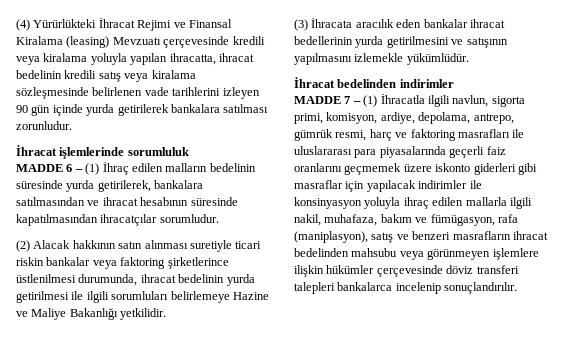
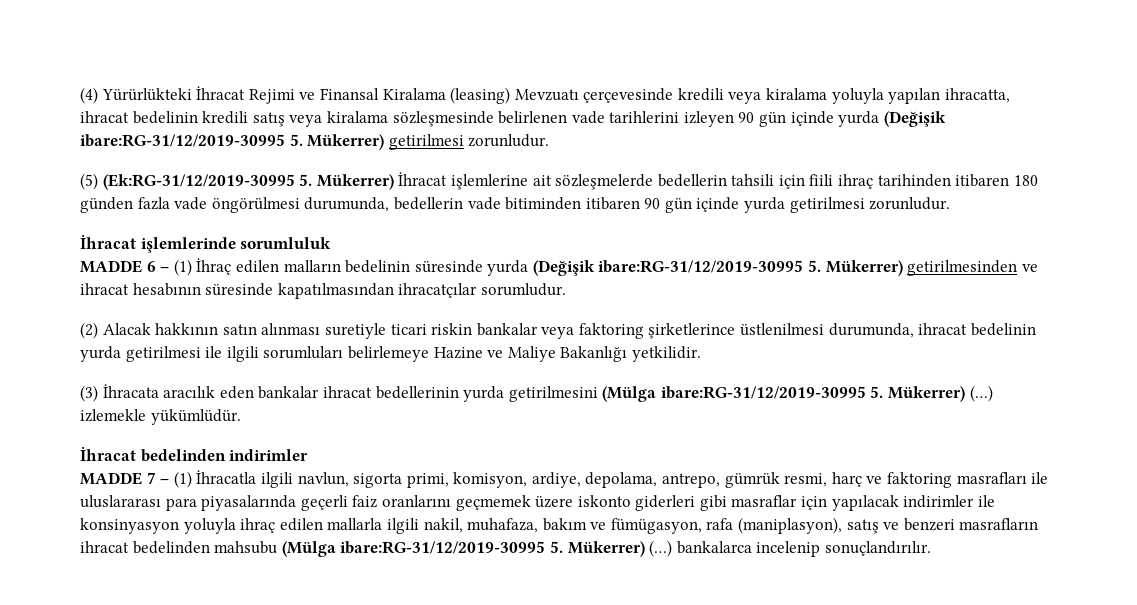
[117,104,269,116] getirilerek bankalara satılması -> [883,111,946,127] [80,134,550,150] [80,172,1038,190] [80,197,865,213] (Değişik ibare:RG-31/12/2019-30995 5. Mükerrer) getirilmesi zorunludur. // (5) (Ek:RG-31/12/2019-30995 5. Mükerrer) İhracat işlemlerine ait sözleşmelerde bedellerin tahsili için fiili ihraç tarihinden itibaren 180 günden fazla vade öngörülmesi durumunda, bedellerin vade bitiminden itibaren 90 gün içinde yurda getirilmesi
[97,180,204,192] [16,197,85,206] getirilerek, bankalara satılmasından -> [532,260,1018,276] (Değişik ibare:RG-31/12/2019-30995 5. Mükerrer) getirilmesinden
[451,37,508,48] [294,53,352,65] ve satışının yapılmasını -> [602,385,993,402] (Mülga ibare:RG-31/12/2019-30995 5. Mükerrer) (…)
[399,248,539,260] [294,265,519,277] [294,282,335,294] veya görünmeyen işlemlere ilişkin hükümler çerçevesinde döviz transferi talepleri -> [281,540,673,557] (Mülga ibare:RG-31/12/2019-30995 5. Mükerrer) (…)

